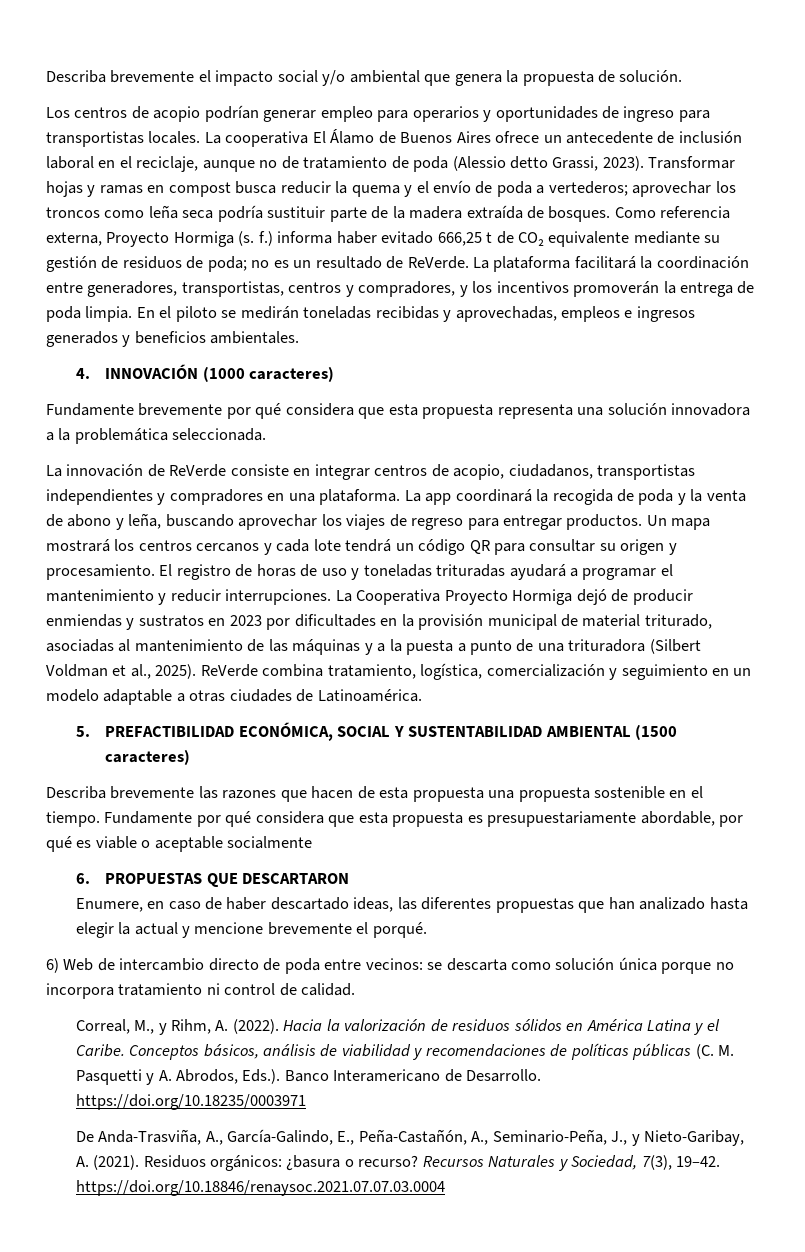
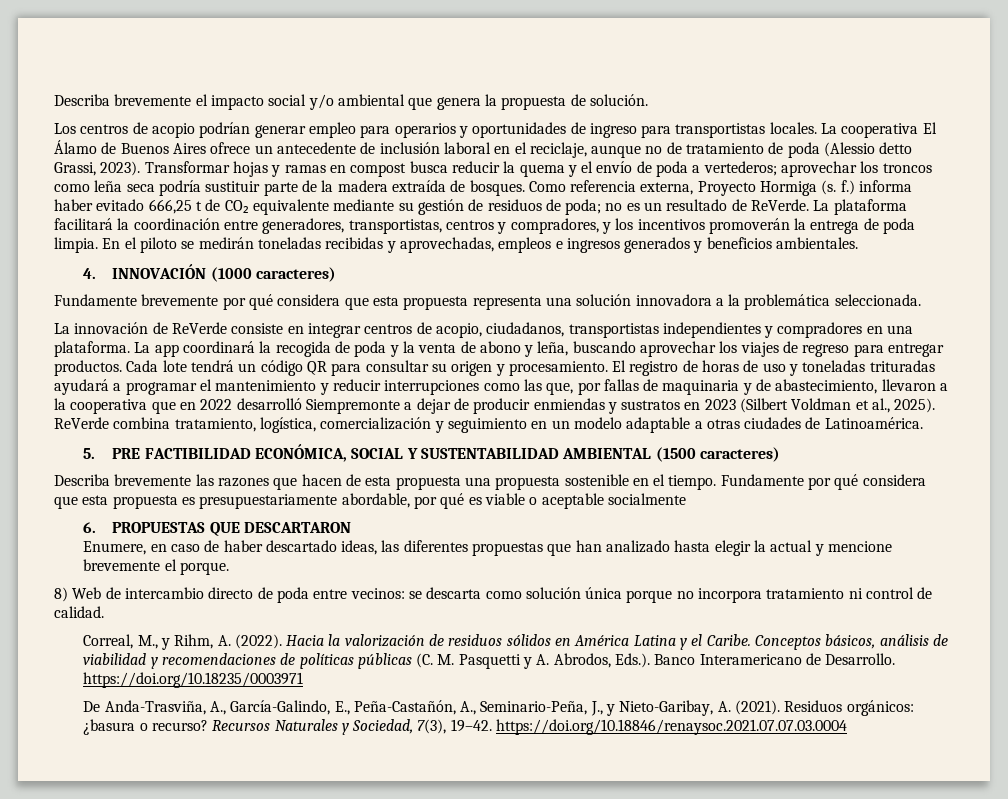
[646,515,711,530] [46,539,310,555] Un mapa mostrará los centros cercanos y cada -> [126,360,159,372] Cada
[225,589,607,605] interrupciones. La Cooperativa Proyecto Hormiga dejó -> [384,379,949,395] [54,398,451,414] interrupciones como las que, por fallas de maquinaria y de abastecimiento, llevaron a la cooperativa que en 2022 desarrolló Siempremonte a dejar
[266,614,712,630] [46,639,646,655] por dificultades en la provisión municipal de material triturado, asociadas al mantenimiento de las máquinas y a la puesta a punto de una trituradora -> (736, 404) none
[105,726,235,737] PREFACTIBILIDAD -> [112,448,251,459] PRE FACTIBILIDAD
[372,922,427,938] [46,958,59,973] porqué. // 6) -> [179,562,229,575] [54,587,68,602] porque. // 8)

